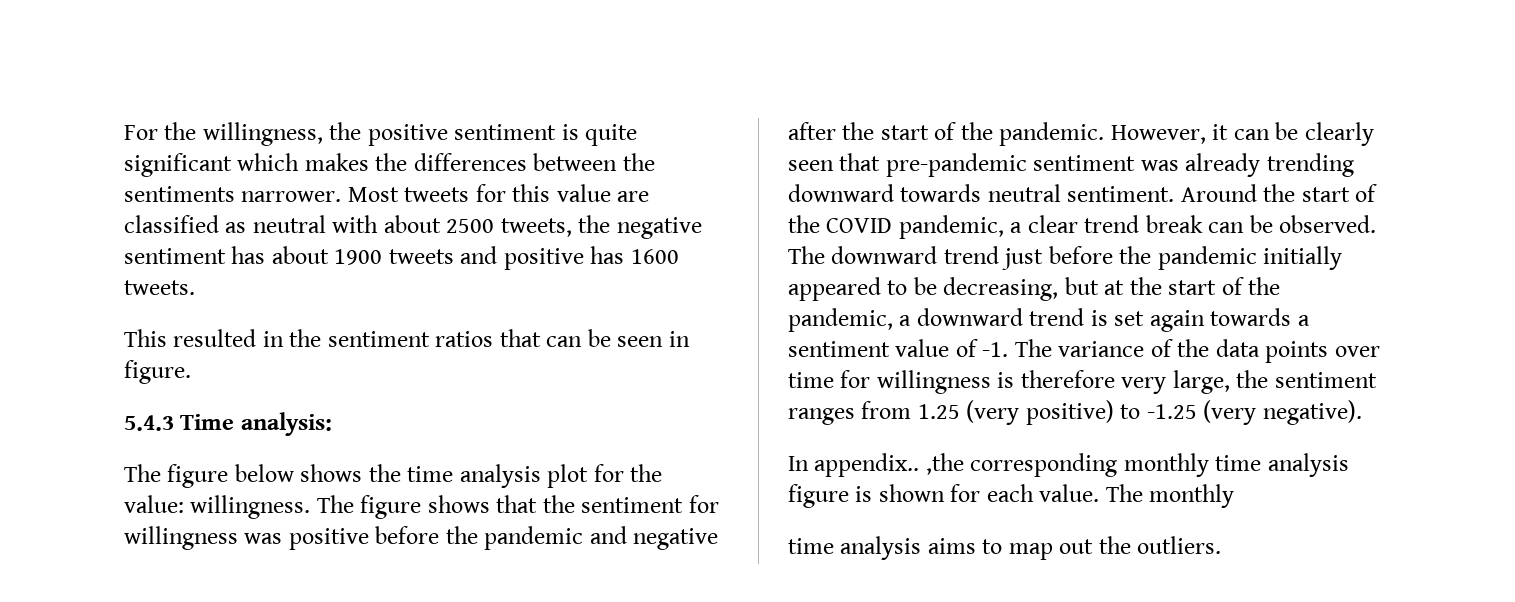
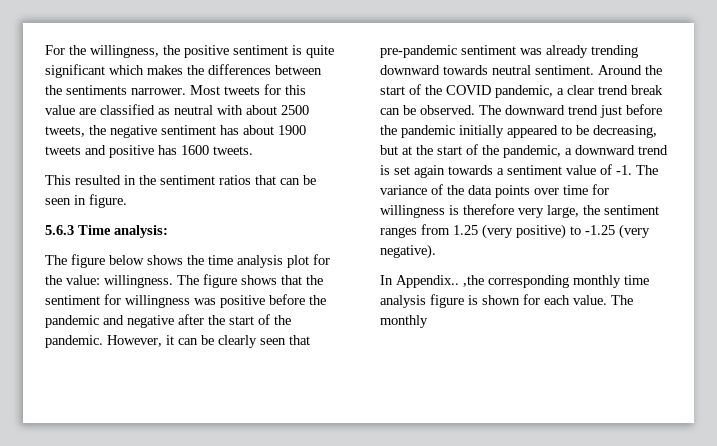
[124,415,174,431] 5.4.3 -> [45,225,74,235] 5.6.3
[814,453,920,477] appendix.. -> [396,275,459,288] Appendix..
[788,536,1222,560] // time analysis aims to map out the outliers. -> (428, 321) none

